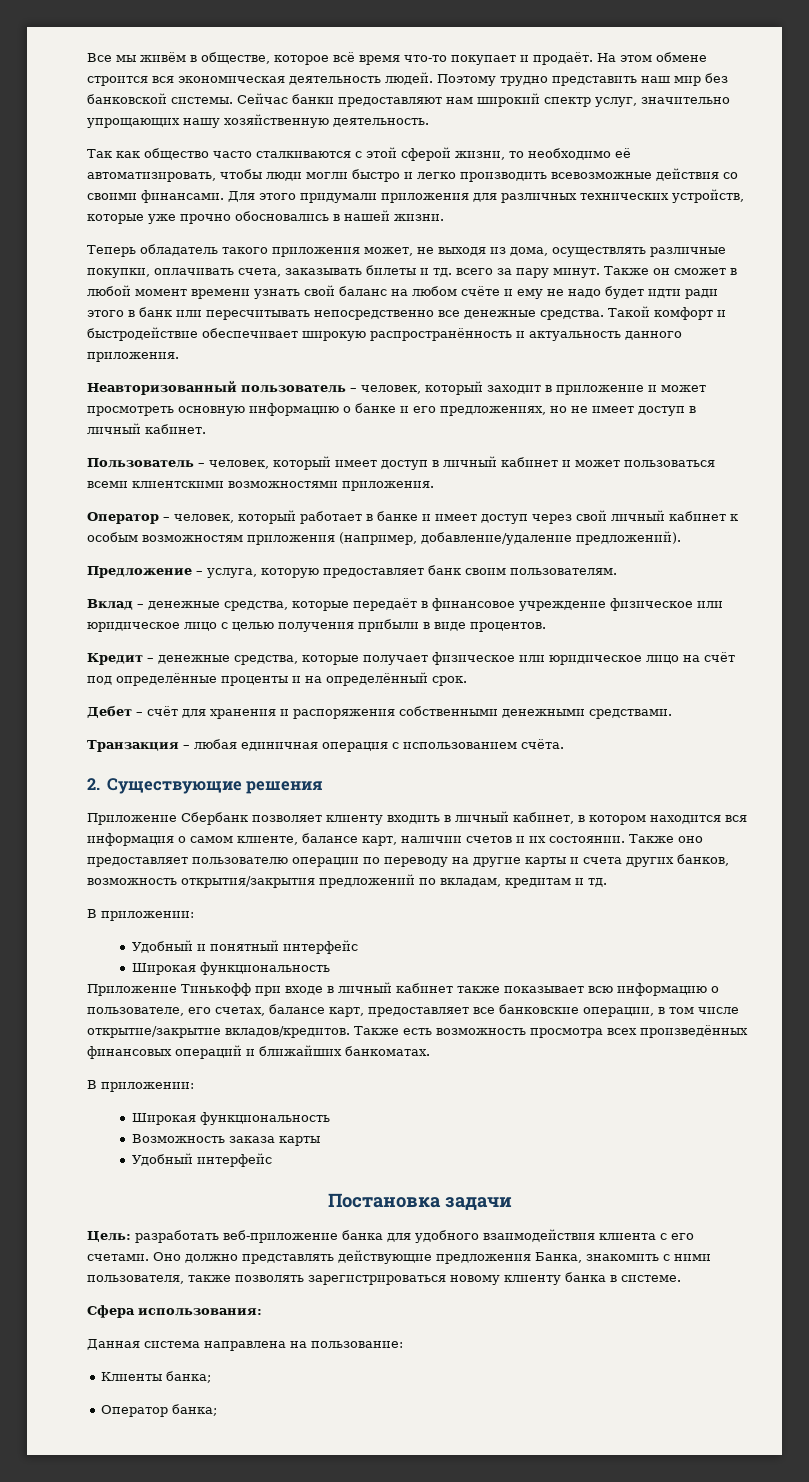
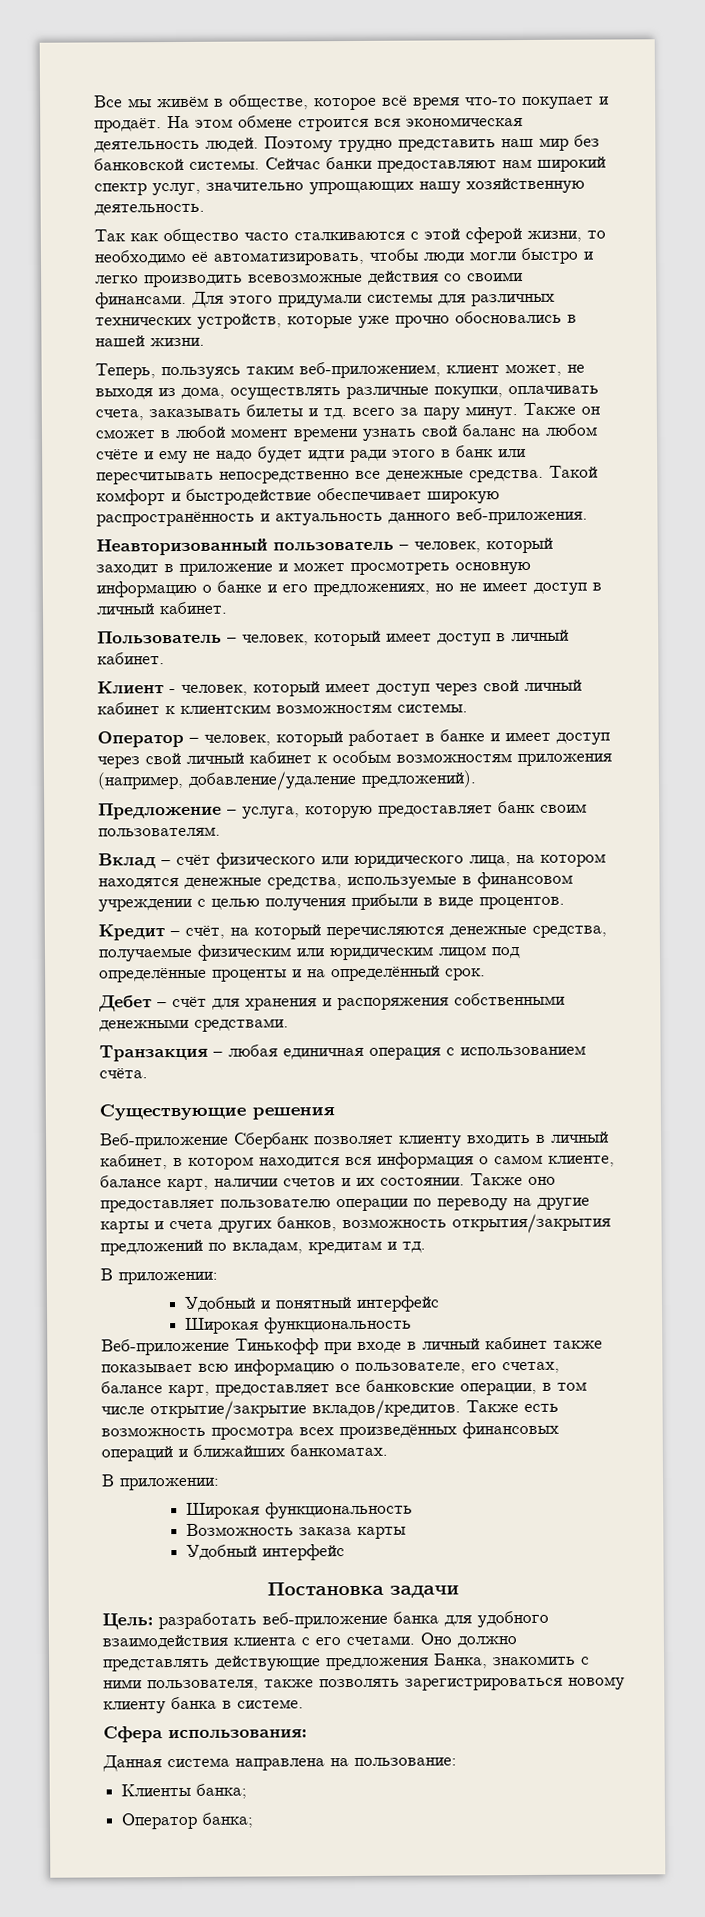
[381,193,469,203] приложения -> [367,293,433,303] системы
[87,244,360,257] Теперь обладатель такого приложения -> [95,361,500,380] Теперь, пользуясь таким веб-приложением, клиент
[87,352,179,362] приложения. -> [456,507,588,525] веб-приложения.
[501,457,715,467] [87,481,434,491] кабинет и может пользоваться всеми клиентскими возможностями приложения. -> [97,652,165,665] [97,679,582,697] [97,702,468,715] кабинет. // Клиент - человек, который имеет доступ через свой личный кабинет к клиентским возможностям системы.
[148,598,723,611] [87,622,217,632] денежные средства, которые передаёт в финансовое учреждение физическое или юридическое лицо -> [176,852,606,869] [98,871,573,890] [98,898,192,912] счёт физического или юридического лица, на котором находятся денежные средства, используемые в финансовом учреждении
[158,652,735,665] денежные средства, которые получает физическое или юридическое лицо на счёт -> [185,924,607,940] [98,944,487,962] счёт, на который перечисляются денежные средства, получаемые физическим или юридическим лицом
[87,778,100,790] 2. -> (148, 1073) none
[87,813,177,825] Приложение -> [100,1132,229,1150] Веб-приложение
[87,984,177,996] Приложение -> [101,1338,230,1356] Веб-приложение

